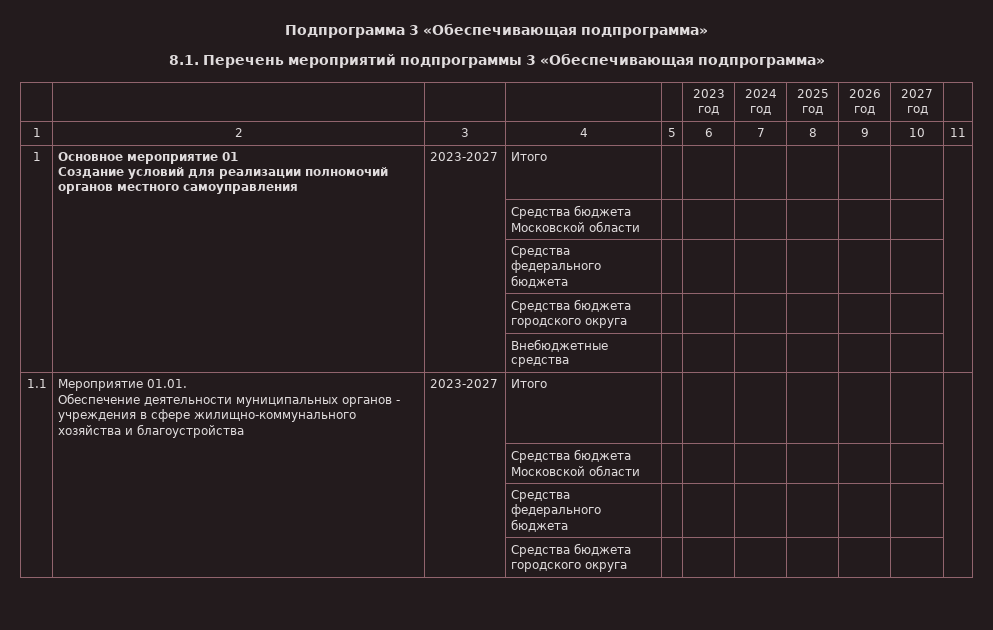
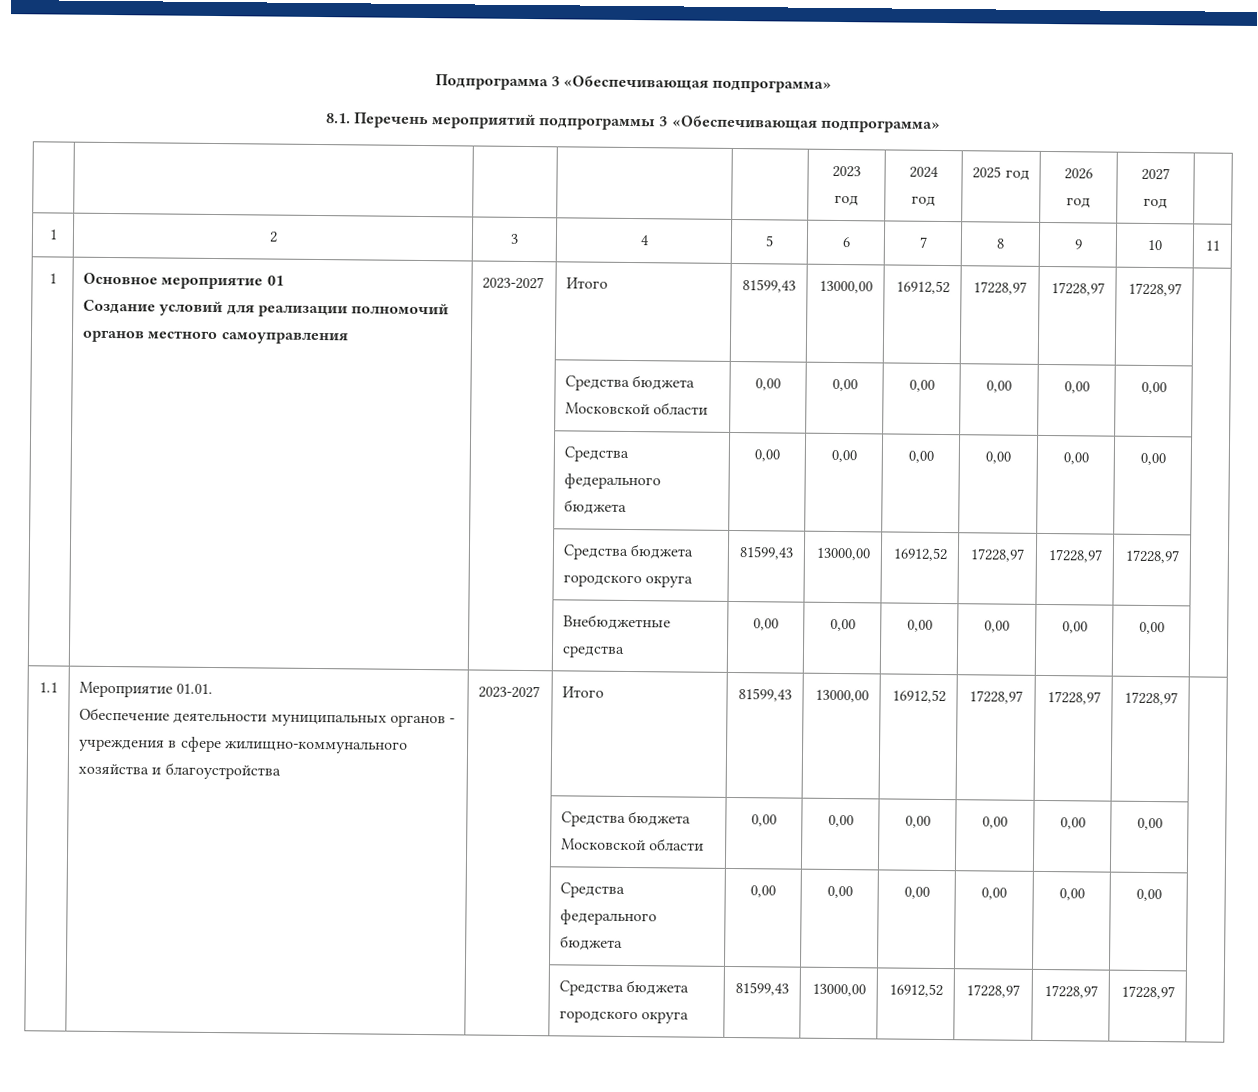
[510,205,631,219] [510,221,640,232] [510,246,570,258] [510,260,601,273] [510,275,568,288] [510,299,631,313] [510,318,627,328] [510,339,608,352] [510,357,569,367] | | | | | | // | | | Средства бюджета Московской области | | | | | | | // | | | Средства федерального бюджета | | | | | | | // | | | Средства бюджета городского округа | | | | | | | // | | | Внебюджетные средства | | | | | | -> [742,279,796,293] [818,280,873,294] [895,280,950,295] [973,281,1027,295] [1050,282,1105,296] [1127,282,1182,297] [565,375,696,392] [565,402,709,415] [755,378,781,391] [831,378,858,392] [908,379,935,392] [986,380,1012,393] [1063,381,1090,394] [1140,381,1167,395] [564,446,630,463] [564,473,662,490] [564,499,628,515] [754,449,780,462] [830,449,857,463] [907,450,934,463] [985,451,1011,464] [1062,452,1089,465] [1139,452,1166,466] [563,544,695,560] [563,574,694,588] [739,546,794,560] [815,547,870,561] [892,547,947,562] [970,548,1024,562] [1047,549,1102,563] [1124,549,1179,564] [563,614,672,631] [562,645,626,658] [753,618,779,631] [829,618,856,632] [906,619,933,632] [984,620,1010,633] [1061,621,1088,634] [1138,621,1165,635] 81599,43 | 13000,00 | 16912,52 | 17228,97 | 17228,97 | 17228,97 | // | | | Средства бюджета Московской области | 0,00 | 0,00 | 0,00 | 0,00 | 0,00 | 0,00 | // | | | Средства федерального бюджета | 0,00 | 0,00 | 0,00 | 0,00 | 0,00 | 0,00 | // | | | Средства бюджета городского округа | 81599,43 | 13000,00 | 16912,52 | 17228,97 | 17228,97 | 17228,97 | // | | | Внебюджетные средства | 0,00 | 0,00 | 0,00 | 0,00 | 0,00 | 0,00
[510,449,631,463] [510,465,640,476] [510,490,570,502] [510,504,601,517] [510,519,568,532] [510,543,631,557] [510,562,627,572] | | | | | | // | | | Средства бюджета Московской области | | | | | | | // | | | Средства федерального бюджета | | | | | | | // | | | Средства бюджета городского округа | | | | | | -> [738,688,792,702] [814,689,869,703] [891,689,946,704] [969,690,1023,704] [1046,691,1101,705] [1123,691,1178,706] [561,811,692,827] [561,838,705,851] [751,814,777,827] [827,814,854,828] [904,815,931,828] [982,816,1008,829] [1059,817,1086,830] [1136,817,1163,831] [560,882,626,898] [560,909,658,926] [560,935,624,951] [750,885,776,898] [826,885,853,899] [903,886,930,899] [981,887,1007,900] [1058,888,1085,901] [1135,888,1162,902] [559,979,690,996] [559,1010,690,1024] [735,982,789,996] [811,983,866,997] [888,983,943,998] [966,984,1020,998] [1043,985,1098,999] [1120,985,1175,1000] 81599,43 | 13000,00 | 16912,52 | 17228,97 | 17228,97 | 17228,97 | // | | | Средства бюджета Московской области | 0,00 | 0,00 | 0,00 | 0,00 | 0,00 | 0,00 | // | | | Средства федерального бюджета | 0,00 | 0,00 | 0,00 | 0,00 | 0,00 | 0,00 | // | | | Средства бюджета городского округа | 81599,43 | 13000,00 | 16912,52 | 17228,97 | 17228,97 | 17228,97

